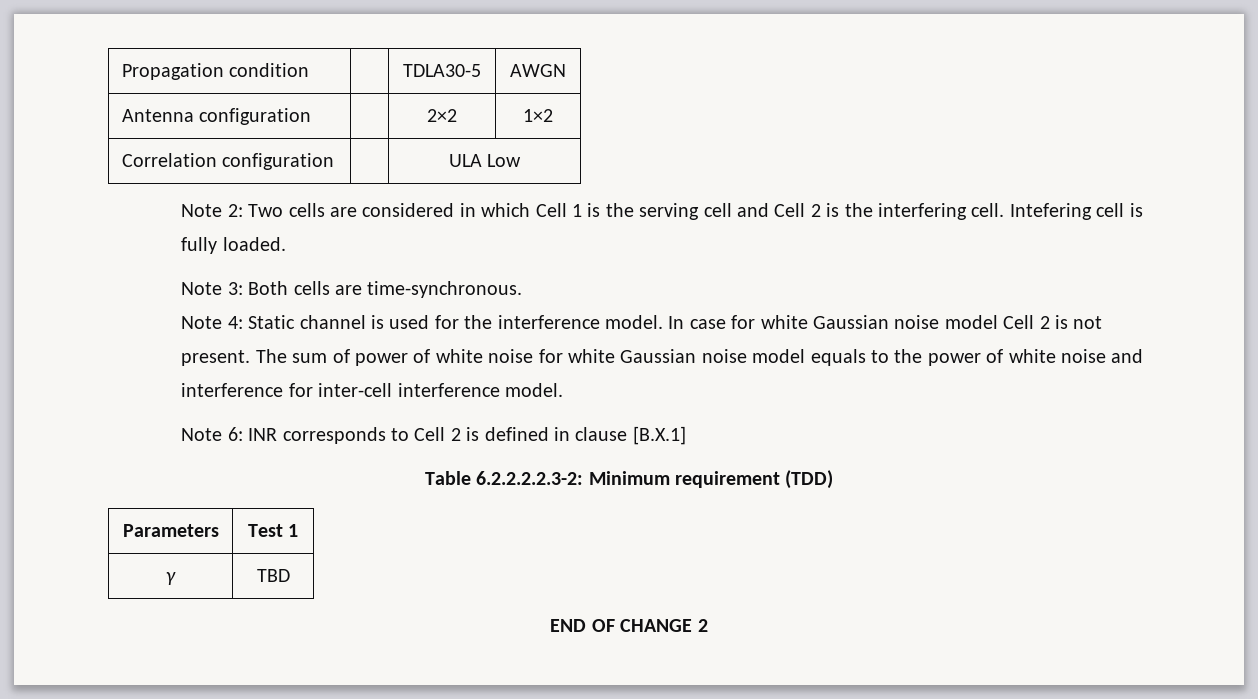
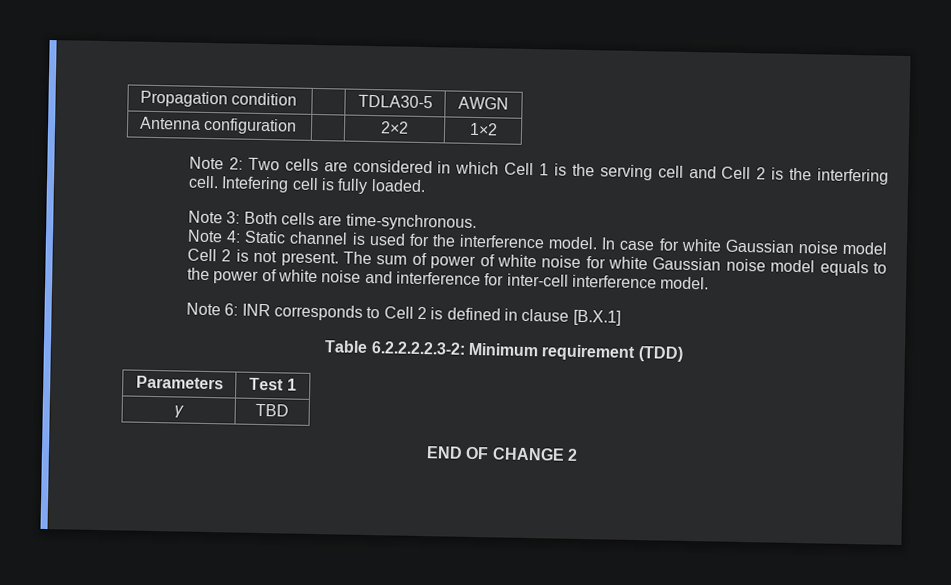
[121,153,335,170] [448,154,522,167] // Correlation configuration | | ULA Low -> (498, 129) none

